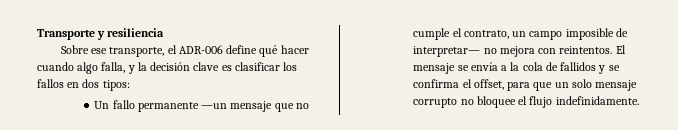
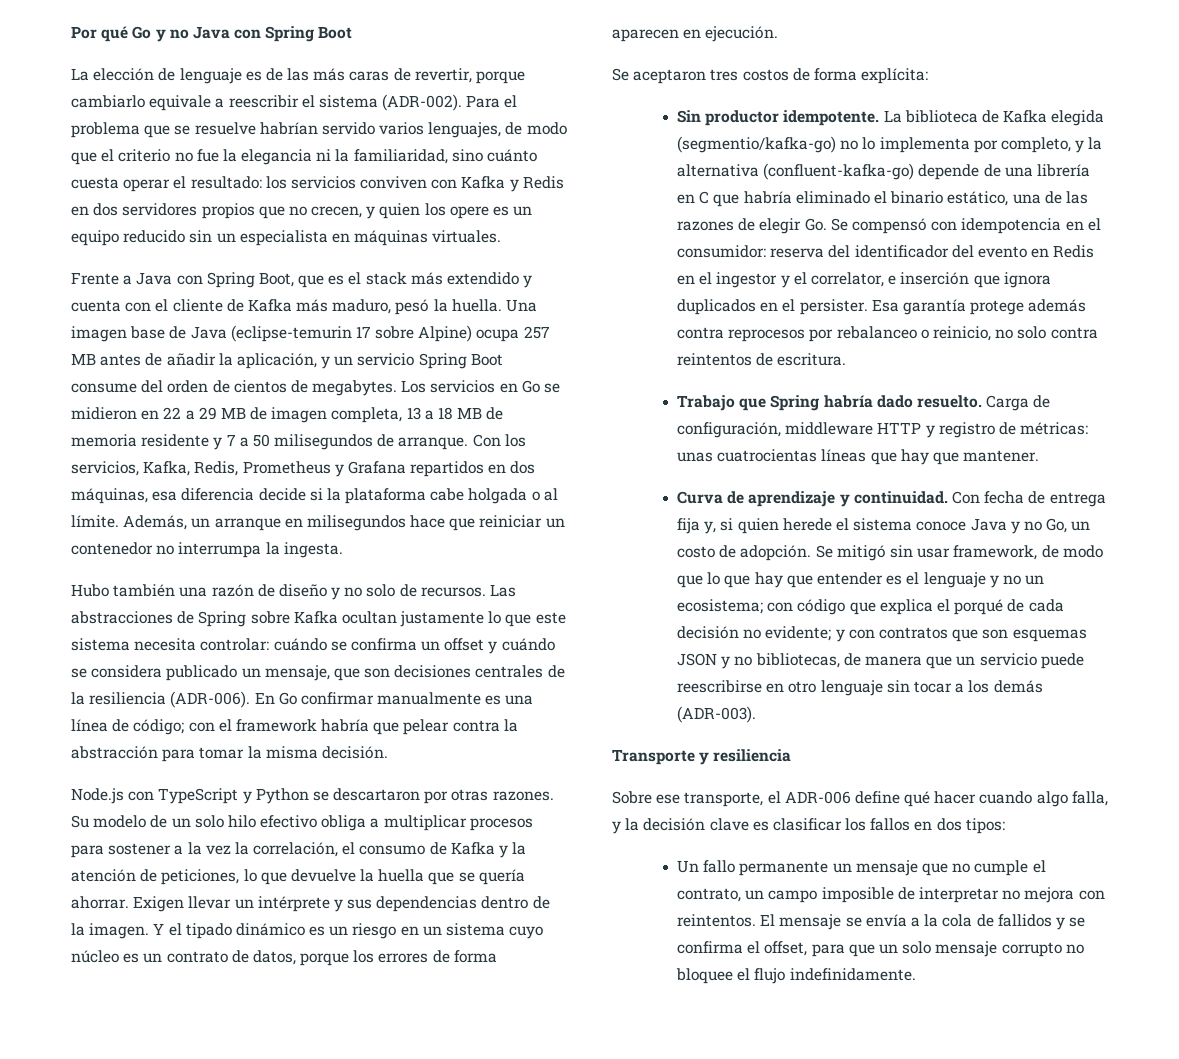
(37, 34) none -> [71,26,353,42] [71,68,526,84] [71,94,518,111] [71,122,567,138] [71,149,538,165] [71,176,564,192] [71,203,533,219] [71,230,502,246] [71,272,533,288] [71,299,538,315] [71,325,550,342] [71,353,503,369] [71,380,561,396] [71,407,504,423] [71,434,526,450] [71,461,536,477] [71,488,558,504] [71,515,565,531] [71,542,343,558] [71,584,517,600] [71,611,566,627] [71,638,555,654] [71,665,565,681] [71,691,534,708] [71,719,518,735] [71,746,388,762] [71,788,554,804] [71,815,533,831] [71,842,527,858] [71,869,525,885] [71,896,550,912] [71,923,544,939] [71,950,497,966] [612,26,779,42] [612,68,929,84] [677,110,1105,126] [677,136,1103,153] [677,163,1090,180] [677,191,1088,207] [677,218,1101,234] [677,245,1095,258] [677,272,1051,288] [677,299,1087,315] [677,326,1098,342] [677,353,847,366] [677,395,1051,411] [677,422,1089,438] [677,449,1040,465] [677,491,1106,507] [677,518,1091,534] [677,545,1103,561] [677,572,1045,588] [677,599,1064,615] [677,626,1087,642] [677,653,1084,669] [677,680,1043,696] [677,706,757,723] Por qué Go y no Java con Spring Boot // La elección de lenguaje es de las más caras de revertir, porque cambiarlo equivale a reescribir el sistema (ADR-002). Para el problema que se resuelve habrían servido varios lenguajes, de modo que el criterio no fue la elegancia ni la familiaridad, sino cuánto cuesta operar el resultado: los servicios conviven con Kafka y Redis en dos servidores propios que no crecen, y quien los opere es un equipo reducido sin un especialista en máquinas virtuales. // Frente a Java con Spring Boot, que es el stack más extendido y cuenta con el cliente de Kafka más maduro, pesó la huella. Una imagen base de Java (eclipse-temurin 17 sobre Alpine) ocupa 257 MB antes de añadir la aplicación, y un servicio Spring Boot consume del orden de cientos de megabytes. Los servicios en Go se midieron en 22 a 29 MB de imagen completa, 13 a 18 MB de memoria residente y 7 a 50 milisegundos de arranque. Con los servicios, Kafka, Redis, Prometheus y Grafana repartidos en dos máquinas, esa diferencia decide si la plataforma cabe holgada o al límite. Además, un arranque en milisegundos hace que reiniciar un contenedor no interrumpa la ingesta. // Hubo también una razón de diseño y no solo de recursos. Las abstracciones de Spring sobre Kafka ocultan justamente lo que este sistema necesita controlar: cuándo se confirma un offset y cuándo se considera publicado un mensaje, que son decisiones centrales de la resiliencia (ADR-006). En Go confirmar manualmente es una línea de código; con el framework habría que pelear contra la abstracción para tomar la misma decisión. // Node.js con TypeScript y Python se descartaron por otras razones. Su modelo de un solo hilo efectivo obliga a multiplicar procesos para sostener a la vez la correlación, el consumo de Kafka y la atención de peticiones, lo que devuelve la huella que se quería ahorrar. Exigen llevar un intérprete y sus dependencias dentro de la imagen. Y el tipado dinámico es un riesgo en un sistema cuyo núcleo es un contrato de datos, porque los errores de forma aparecen en ejecución. // Se aceptaron tres costos de forma explícita: // Sin productor idempotente. La biblioteca de Kafka elegida (segmentio/kafka-go) no lo implementa por completo, y la alternativa (confluent-kafka-go) depende de una librería en C que habría eliminado el binario estático, una de las razones de elegir Go. Se compensó con idempotencia en el consumidor: reserva del identificador del evento en Redis en el ingestor y el correlator, e inserción que ignora duplicados en el persister. Esa garantía protege además contra reprocesos por rebalanceo o reinicio, no solo contra reintentos de escritura. // Trabajo que Spring habría dado resuelto. Carga de configuración, middleware HTTP y registro de métricas: unas cuatrocientas líneas que hay que mantener. // Curva de aprendizaje y continuidad. Con fecha de entrega fija y, si quien herede el sistema conoce Java y no Go, un costo de adopción. Se mitigó sin usar framework, de modo que lo que hay que entender es el lenguaje y no un ecosistema; con código que explica el porqué de cada decisión no evidente; y con contratos que son esquemas JSON y no bibliotecas, de manera que un servicio puede reescribirse en otro lenguaje sin tocar a los demás (ADR-003). //
[201,103,228,109] —un -> [832,863,852,873] un
[413,46,481,57] interpretar— -> [918,887,999,903] interpretar

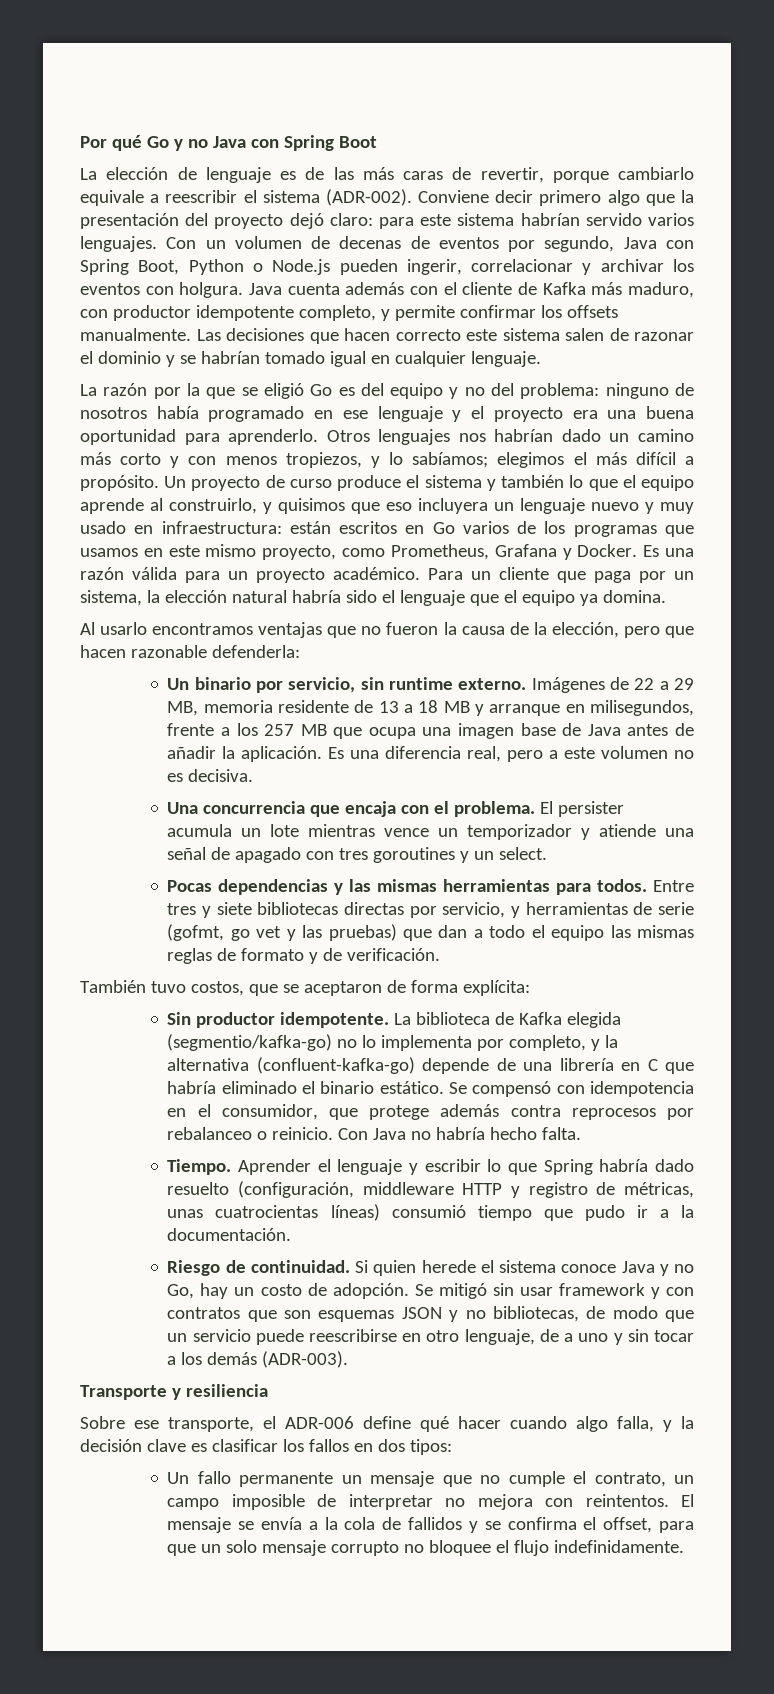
[466,95,518,108] [71,122,567,138] [71,149,538,165] [71,176,564,192] [71,203,533,219] [71,230,502,246] [71,272,533,288] [71,300,121,312] Para el problema que se resuelve habrían servido varios lenguajes, de modo que el criterio no fue la elegancia ni la familiaridad, sino cuánto cuesta operar el resultado: los servicios conviven con Kafka y Redis en dos servidores propios que no crecen, y quien los opere es un equipo reducido sin un especialista en máquinas virtuales. // Frente a Java con Spring Boot, que es el stack más extendido y cuenta -> [418,190,694,206] [80,213,694,229] [80,236,694,252] [80,259,694,275] [80,282,405,298] Conviene decir primero algo que la presentación del proyecto dejó claro: para este sistema habrían servido varios lenguajes. Con un volumen de decenas de eventos por segundo, Java con Spring Boot, Python o Node.js pueden ingerir, correlacionar y archivar los eventos con holgura. Java cuenta además
[395,299,538,315] [71,325,550,342] [71,353,503,369] [71,380,561,396] [71,407,504,423] [71,434,526,450] [71,461,536,477] [71,488,558,504] [71,515,565,531] [71,542,343,558] [71,584,517,600] [71,611,566,627] [71,638,555,654] [71,665,565,681] [71,691,534,708] [71,719,518,735] [71,746,388,762] [71,788,554,804] [71,815,533,831] [71,842,527,858] [71,869,525,885] [71,896,550,912] [71,923,544,939] [71,950,497,966] [612,26,779,42] [612,68,789,84] pesó la huella. Una imagen base de Java (eclipse-temurin 17 sobre Alpine) ocupa 257 MB antes de añadir la aplicación, y un servicio Spring Boot consume del orden de cientos de megabytes. Los servicios en Go se midieron en 22 a 29 MB de imagen completa, 13 a 18 MB de memoria residente y 7 a 50 milisegundos de arranque. Con los servicios, Kafka, Redis, Prometheus y Grafana repartidos en dos máquinas, esa diferencia decide si la plataforma cabe holgada o al límite. Además, un arranque en milisegundos hace que reiniciar un contenedor no interrumpa la ingesta. // Hubo también una razón de diseño y no solo de recursos. Las abstracciones de Spring sobre Kafka ocultan justamente lo que este sistema necesita controlar: cuándo se confirma un offset y cuándo se considera publicado un mensaje, que son decisiones centrales de la resiliencia (ADR-006). En Go confirmar manualmente es una línea de código; con el framework habría que pelear contra la abstracción para tomar la misma decisión. // Node.js con TypeScript y Python se descartaron por otras razones. Su modelo de un solo hilo efectivo obliga a multiplicar procesos para sostener a la vez la correlación, el consumo de Kafka y la atención de peticiones, lo que devuelve la huella que se quería ahorrar. Exigen llevar un intérprete y sus dependencias dentro de la imagen. Y el tipado dinámico es un riesgo en un sistema cuyo núcleo es un contrato de datos, porque los errores de forma aparecen en ejecución. // Se aceptaron tres costos -> [80,305,618,321] [80,328,694,344] [80,351,541,367] [80,383,694,399] [80,406,695,422] [80,429,694,445] [80,452,694,468] [80,475,694,491] [80,498,694,514] [80,521,694,537] [80,544,694,560] [80,567,694,583] [80,590,666,606] [80,622,695,638] [80,645,300,658] [167,677,694,693] [167,700,694,716] [167,723,694,739] [167,746,694,762] [167,769,254,782] [167,801,625,817] [167,824,695,840] [167,847,548,863] [167,879,694,895] [167,902,694,918] [167,924,694,941] [167,948,441,964] [80,980,382,996] con productor idempotente completo, y permite confirmar los offsets manualmente. Las decisiones que hacen correcto este sistema salen de razonar el dominio y se habrían tomado igual en cualquier lenguaje. // La razón por la que se eligió Go es del equipo y no del problema: ninguno de nosotros había programado en ese lenguaje y el proyecto era una buena oportunidad para aprenderlo. Otros lenguajes nos habrían dado un camino más corto y con menos tropiezos, y lo sabíamos; elegimos el más difícil a propósito. Un proyecto de curso produce el sistema y también lo que el equipo aprende al construirlo, y quisimos que eso incluyera un lenguaje nuevo y muy usado en infraestructura: están escritos en Go varios de los programas que usamos en este mismo proyecto, como Prometheus, Grafana y Docker. Es una razón válida para un proyecto académico. Para un cliente que paga por un sistema, la elección natural habría sido el lenguaje que el equipo ya domina. // Al usarlo encontramos ventajas que no fueron la causa de la elección, pero que hacen razonable defenderla: // Un binario por servicio, sin runtime externo. Imágenes de 22 a 29 MB, memoria residente de 13 a 18 MB y arranque en milisegundos, frente a los 257 MB que ocupa una imagen base de Java antes de añadir la aplicación. Es una diferencia real, pero a este volumen no es decisiva. // Una concurrencia que encaja con el problema. El persister acumula un lote mientras vence un temporizador y atiende una señal de apagado con tres goroutines y un select. // Pocas dependencias y las mismas herramientas para todos. Entre tres y siete bibliotecas directas por servicio, y herramientas de serie (gofmt, go vet y las pruebas) que dan a todo el equipo las mismas reglas de formato y de verificación. // También tuvo costos, que se aceptaron
[947,191,1088,206] [677,218,827,234] estático, una de las razones de elegir Go. -> [379,1081,444,1094] estático.
[677,245,1095,258] [677,272,1051,288] [677,299,966,315] consumidor: reserva del identificador del evento en Redis en el ingestor y el correlator, e inserción que ignora duplicados en el persister. Esa garantía -> [221,1104,358,1120] consumidor, que
[932,326,1098,341] [677,353,847,366] [677,395,1051,411] [677,422,782,438] reinicio, no solo contra reintentos de escritura. // Trabajo que Spring habría dado resuelto. Carga de configuración, -> [272,1127,582,1140] [167,1159,694,1175] [167,1181,355,1198] reinicio. Con Java no habría hecho falta. // Tiempo. Aprender el lenguaje y escribir lo que Spring habría dado resuelto (configuración,
[1020,422,1089,435] métricas: -> [624,1182,694,1198] métricas,
[821,449,1040,465] [677,491,1106,507] [677,518,734,534] líneas que hay que mantener. // Curva de aprendizaje y continuidad. Con fecha de entrega fija y, si -> [330,1204,694,1221] [167,1228,292,1241] [167,1260,369,1276] líneas) consumió tiempo que pudo ir a la documentación. // Riesgo de continuidad. Si
(1068, 525) none -> [200,1283,229,1299] hay
[953,545,1103,560] [677,572,1045,588] [677,599,1064,615] [677,626,832,641] framework, de modo que lo que hay que entender es el lenguaje y no un ecosistema; con código que explica el porqué de cada decisión no evidente; -> [558,1283,645,1296] framework
[864,656,922,666] manera -> [612,1306,658,1319] modo
[820,680,883,696] lenguaje -> [464,1329,623,1345] lenguaje, de a uno y

